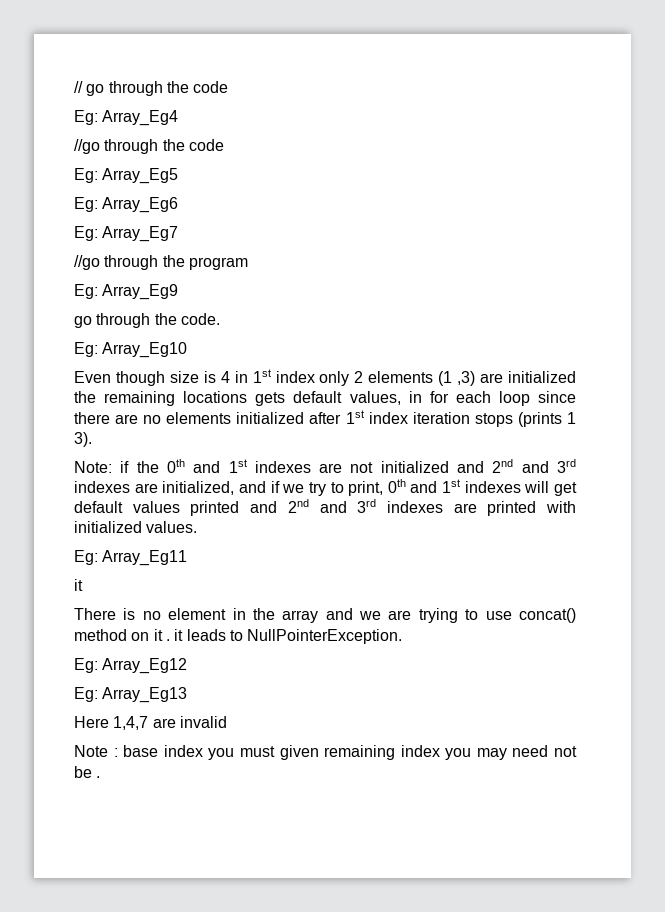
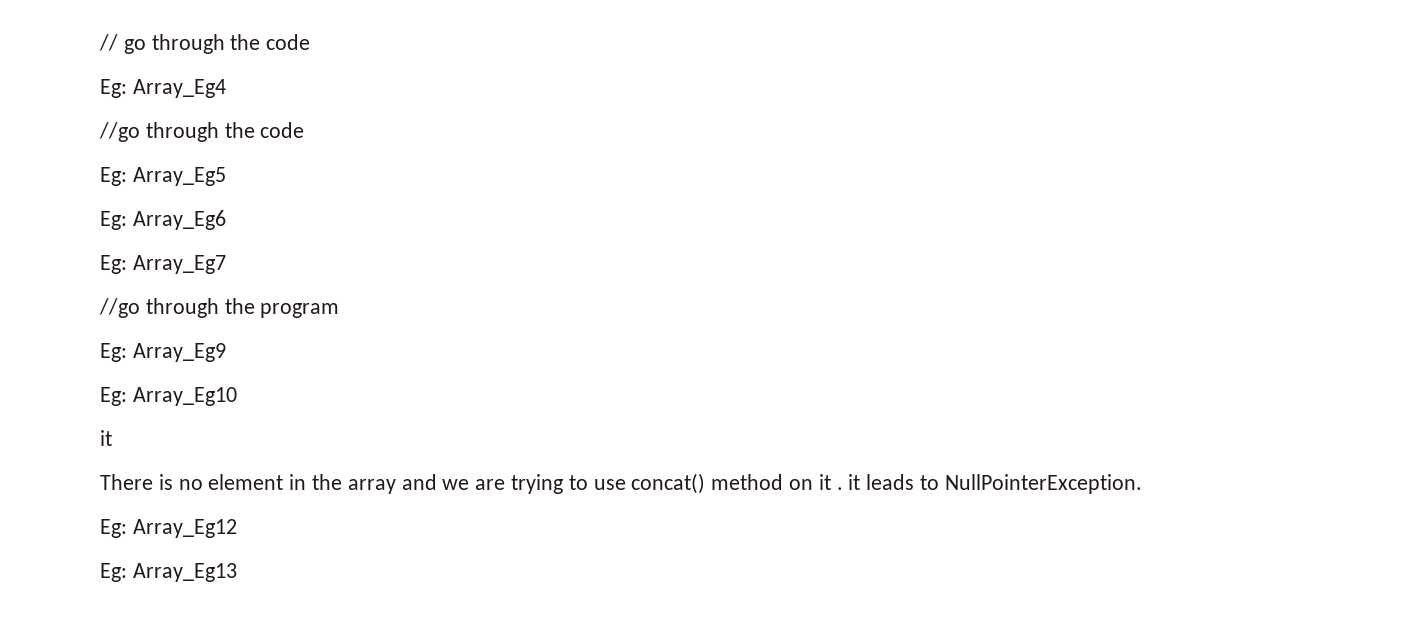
[74,313,220,328] [74,342,188,358] [74,369,576,386] [74,391,577,406] [74,410,576,427] [74,432,92,447] [74,459,577,473] [74,479,578,496] [74,499,576,516] [74,521,198,533] [74,550,188,566] go through the code. // Eg: Array_Eg10 // Even though size is 4 in 1st index only 2 elements (1 ,3) are initialized the remaining locations gets default values, in for each loop since there are no elements initialized after 1st index iteration stops (prints 1 3). // Note: if the 0th and 1st indexes are not initialized and 2nd and 3rd indexes are initialized, and if we try to print, 0th and 1st indexes will get default values printed and 2nd and 3rd indexes are printed with initialized values. // Eg: Array_Eg11 -> [100,387,237,406] Eg: Array_Eg10
[74,716,227,730] [74,745,577,760] [74,766,101,778] // Here 1,4,7 are invalid // Note : base index you must given remaining index you may need not be . -> (237, 572) none

